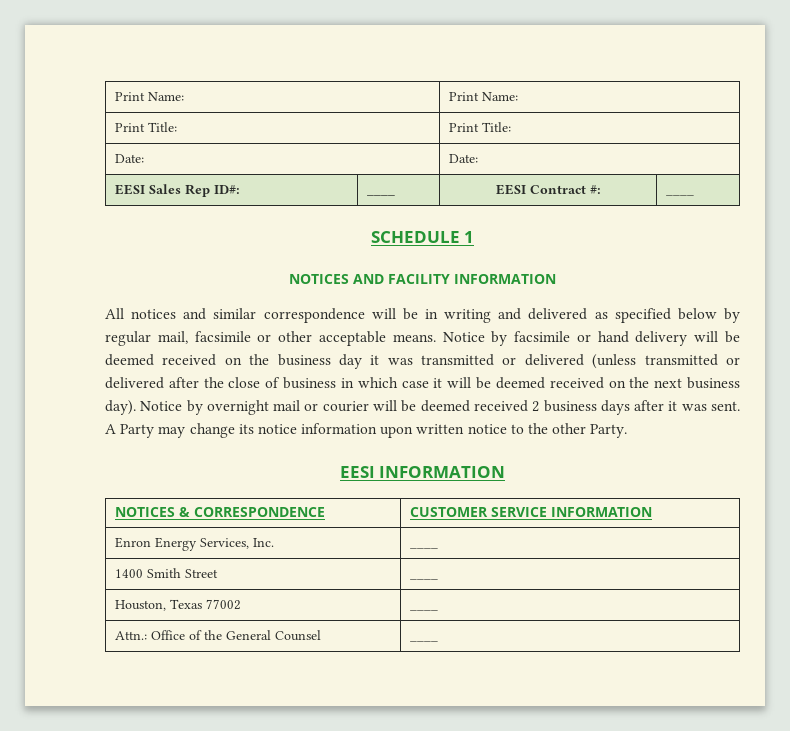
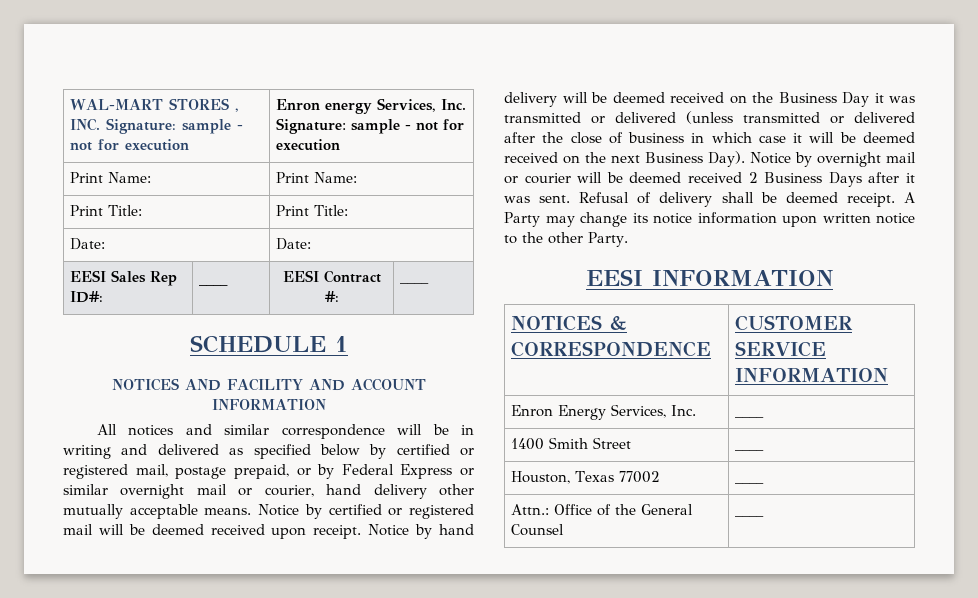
(114, 96) none -> [69,98,239,112] [69,118,243,134] [69,139,189,151] [275,98,466,114] [275,118,464,134] [275,139,340,151] WAL-MART STORES , INC. Signature: sample - not for execution | Enron energy Services, Inc. Signature: sample - not for execution //
(451, 279) none -> [308,378,426,391] AND ACCOUNT
[105,331,591,346] regular mail, facsimile or other acceptable means. Notice by facsimile or -> [396,444,474,456] [63,464,474,479] [63,484,474,499] [63,504,475,519] [63,524,433,539] certified or registered mail, postage prepaid, or by Federal Express or similar overnight mail or courier, hand delivery other mutually acceptable means. Notice by certified or registered mail will be deemed received upon receipt. Notice by
[277,354,362,369] business day -> [778,92,869,107] Business Day
[687,377,741,389] [105,400,136,415] business day). -> [645,151,745,167] Business Day).
[543,400,630,415] business days -> [764,172,862,187] Business Days
(740, 406) none -> [579,192,895,207] Refusal of delivery shall be deemed receipt.

